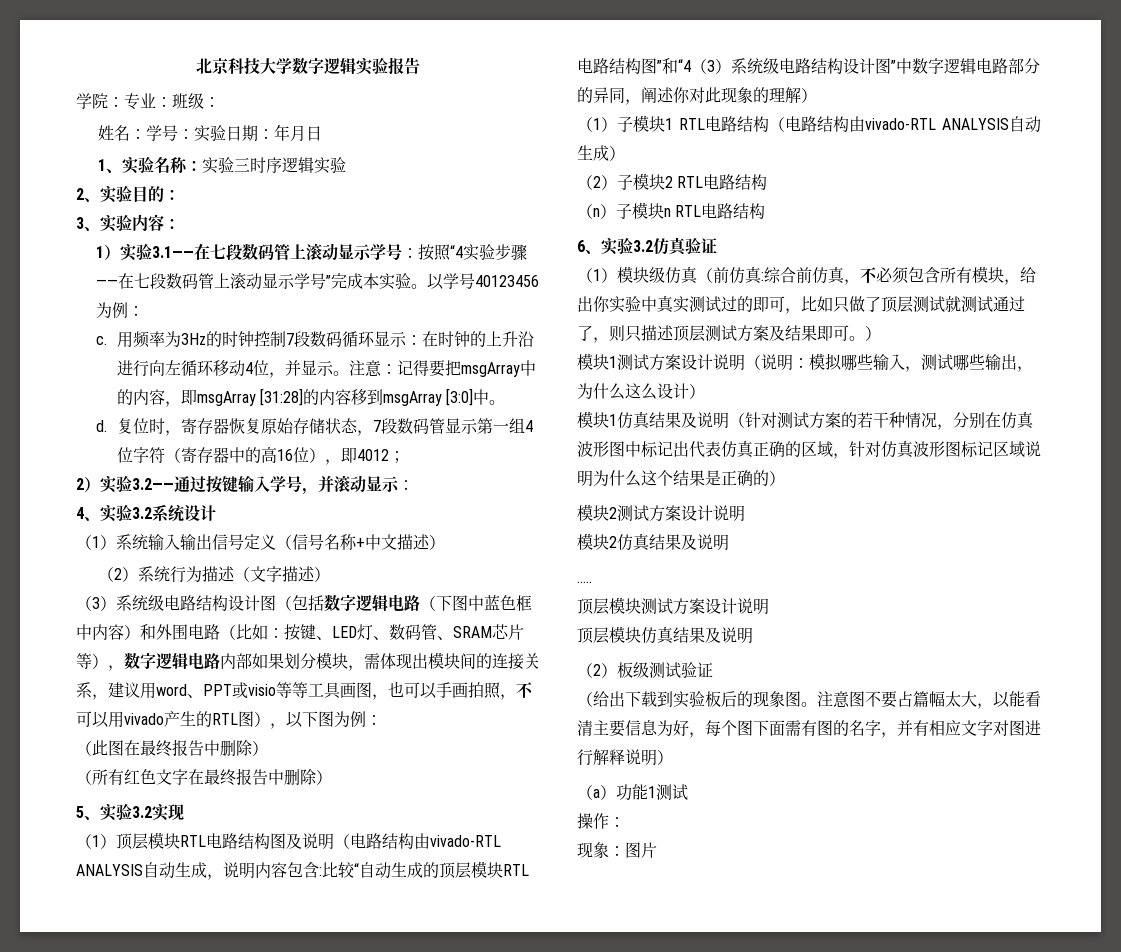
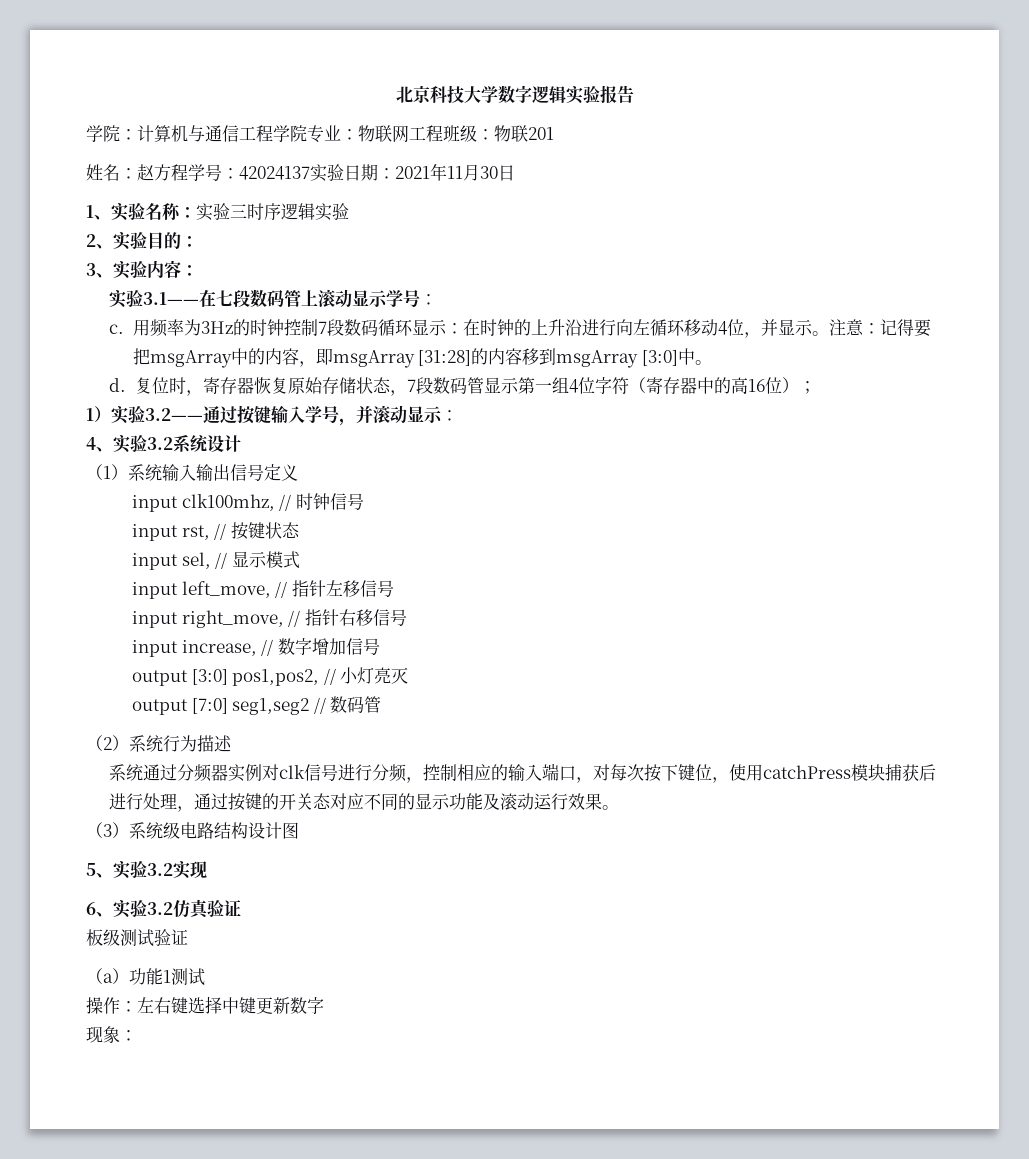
[124,93,172,110] 专业： -> [137,125,443,143] 计算机与通信工程学院专业：物联网工程
(220, 102) none -> [494,125,554,142] 物联201
[146,124,307,142] 学号：实验日期：年月 -> [137,163,498,182] 赵方程学号：42024137实验日期：2021年11月30
[96,244,121,260] 1） -> (198, 270) none
[418,244,528,261] [96,272,540,290] [96,302,145,318] 按照“4实验步骤——在七段数码管上滚动显示学号”完成本实验。以学号40123456为例： -> (438, 299) none
[324,447,389,465] ，即4012 -> (799, 385) none
[76,478,84,490] 2 -> [86,408,94,421] 1
[276,534,445,550] （信号名称+中文描述） -> [132,493,364,512] [132,522,300,541] [132,551,300,570] [132,580,394,599] [132,609,407,628] [132,638,380,657] [132,667,409,686] [132,696,382,715] // input clk100mhz, // 时钟信号 // input rst, // 按键状态 // input sel, // 显示模式 // input left_move, // 指针左移信号 // input right_move, // 指针右移信号 // input increase, // 数字增加信号 // output [3:0] pos1,pos2, // 小灯亮灭 // output [7:0] seg1,seg2 // 数码管
[234,566,331,582] [76,594,532,612] [76,624,524,641] [76,652,540,671] [76,681,533,700] [76,711,382,729] [76,739,268,757] [76,768,332,786] （文字描述） // （3）系统级电路结构设计图（包括数字逻辑电路（下图中蓝色框中内容）和外围电路（比如：按键、LED灯、数码管、SRAM芯片等），数字逻辑电路内部如果划分模块，需体现出模块间的连接关系，建议用word、PPT或visio等等工具画图，也可以手画拍照，不可以用vivado产生的RTL图），以下图为例： // （此图在最终报告中删除） // （所有红色文字在最终报告中删除） -> [109,763,937,783] [109,793,620,812] [86,822,299,839] // 系统通过分频器实例对clk信号进行分频，控制相应的输入端口，对每次按下键位，使用catchPress模块捕获后进行处理，通过按键的开关态对应不同的显示功能及滚动运行效果。 // （3）系统级电路结构设计图
[76,832,501,850] [76,861,529,880] [577,58,1040,74] [577,87,817,105] [577,115,1041,133] [577,145,625,161] [577,173,768,190] [577,202,766,219] // （1）顶层模块RTL电路结构图及说明（电路结构由vivado-RTL ANALYSIS自动生成，说明内容包含:比较“自动生成的顶层模块RTL电路结构图”和“4（3）系统级电路结构设计图”中数字逻辑电路部分的异同，阐述你对此现象的理解） // （1）子模块1 RTL电路结构（电路结构由vivado-RTL ANALYSIS自动生成） // （2）子模块2 RTL电路结构 // （n）子模块n RTL电路结构 -> (207, 869) none
[577,266,1036,285] [577,295,1025,314] [577,325,881,343] [577,353,1033,372] [577,383,705,400] [577,411,1034,430] [577,440,1041,459] [577,470,785,487] [577,504,745,522] [577,533,729,551] [577,581,592,583] [577,597,769,615] [577,626,753,644] [577,662,713,678] [577,691,1041,709] [577,720,1041,738] [577,749,673,766] （1）模块级仿真（前仿真:综合前仿真，不必须包含所有模块，给出你实验中真实测试过的即可，比如只做了顶层测试就测试通过了，则只描述顶层测试方案及结果即可。） // 模块1测试方案设计说明（说明：模拟哪些输入，测试哪些输出，为什么这么设计） // 模块1仿真结果及说明（针对测试方案的若干种情况，分别在仿真波形图中标记出代表仿真正确的区域，针对仿真波形图标记区域说明为什么这个结果是正确的） // 模块2测试方案设计说明 // 模块2仿真结果及说明 // ….. // 顶层模块测试方案设计说明 // 顶层模块仿真结果及说明 // （2）板级测试验证 // （给出下载到实验板后的现象图。注意图不要占篇幅太大，以能看清主要信息为好，每个图下面需有图的名字，并有相应文字对图进行解释说明） -> [86,929,188,947] 板级测试验证
(625, 822) none -> [137,996,324,1014] 左右键选择中键更新数字
[625,842,657,858] 图片 -> (137, 1035) none

